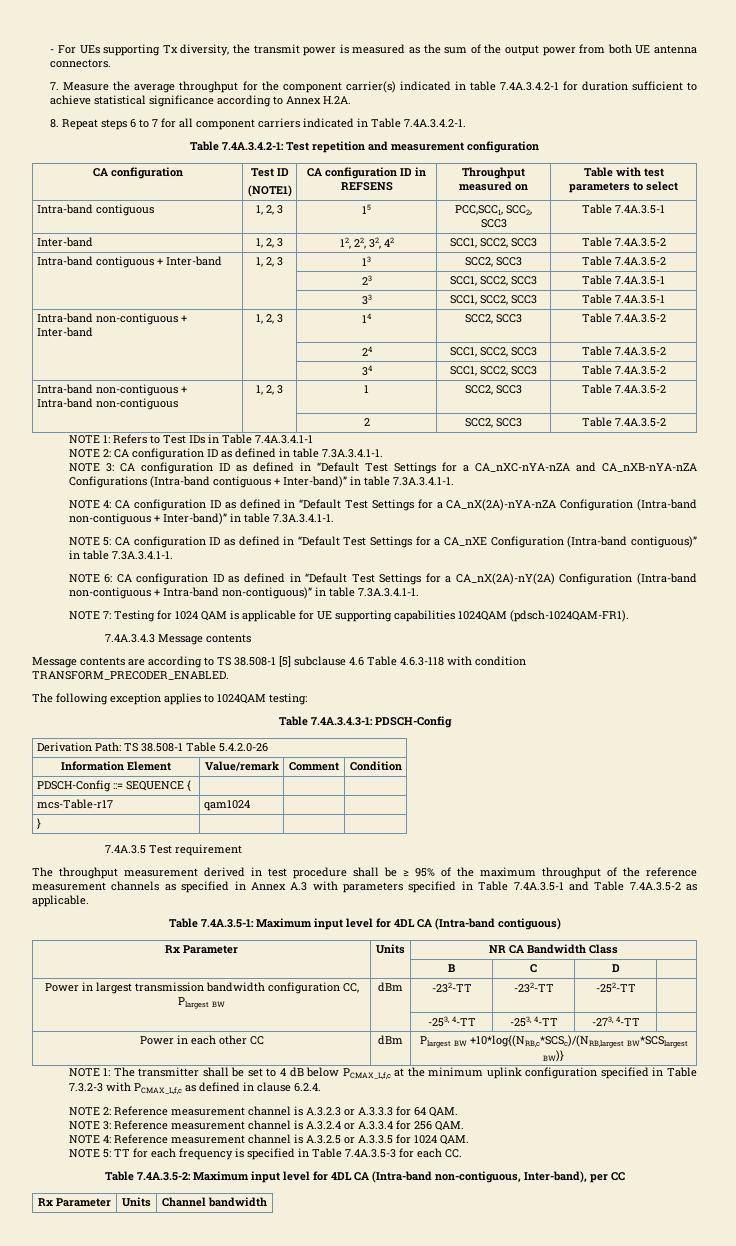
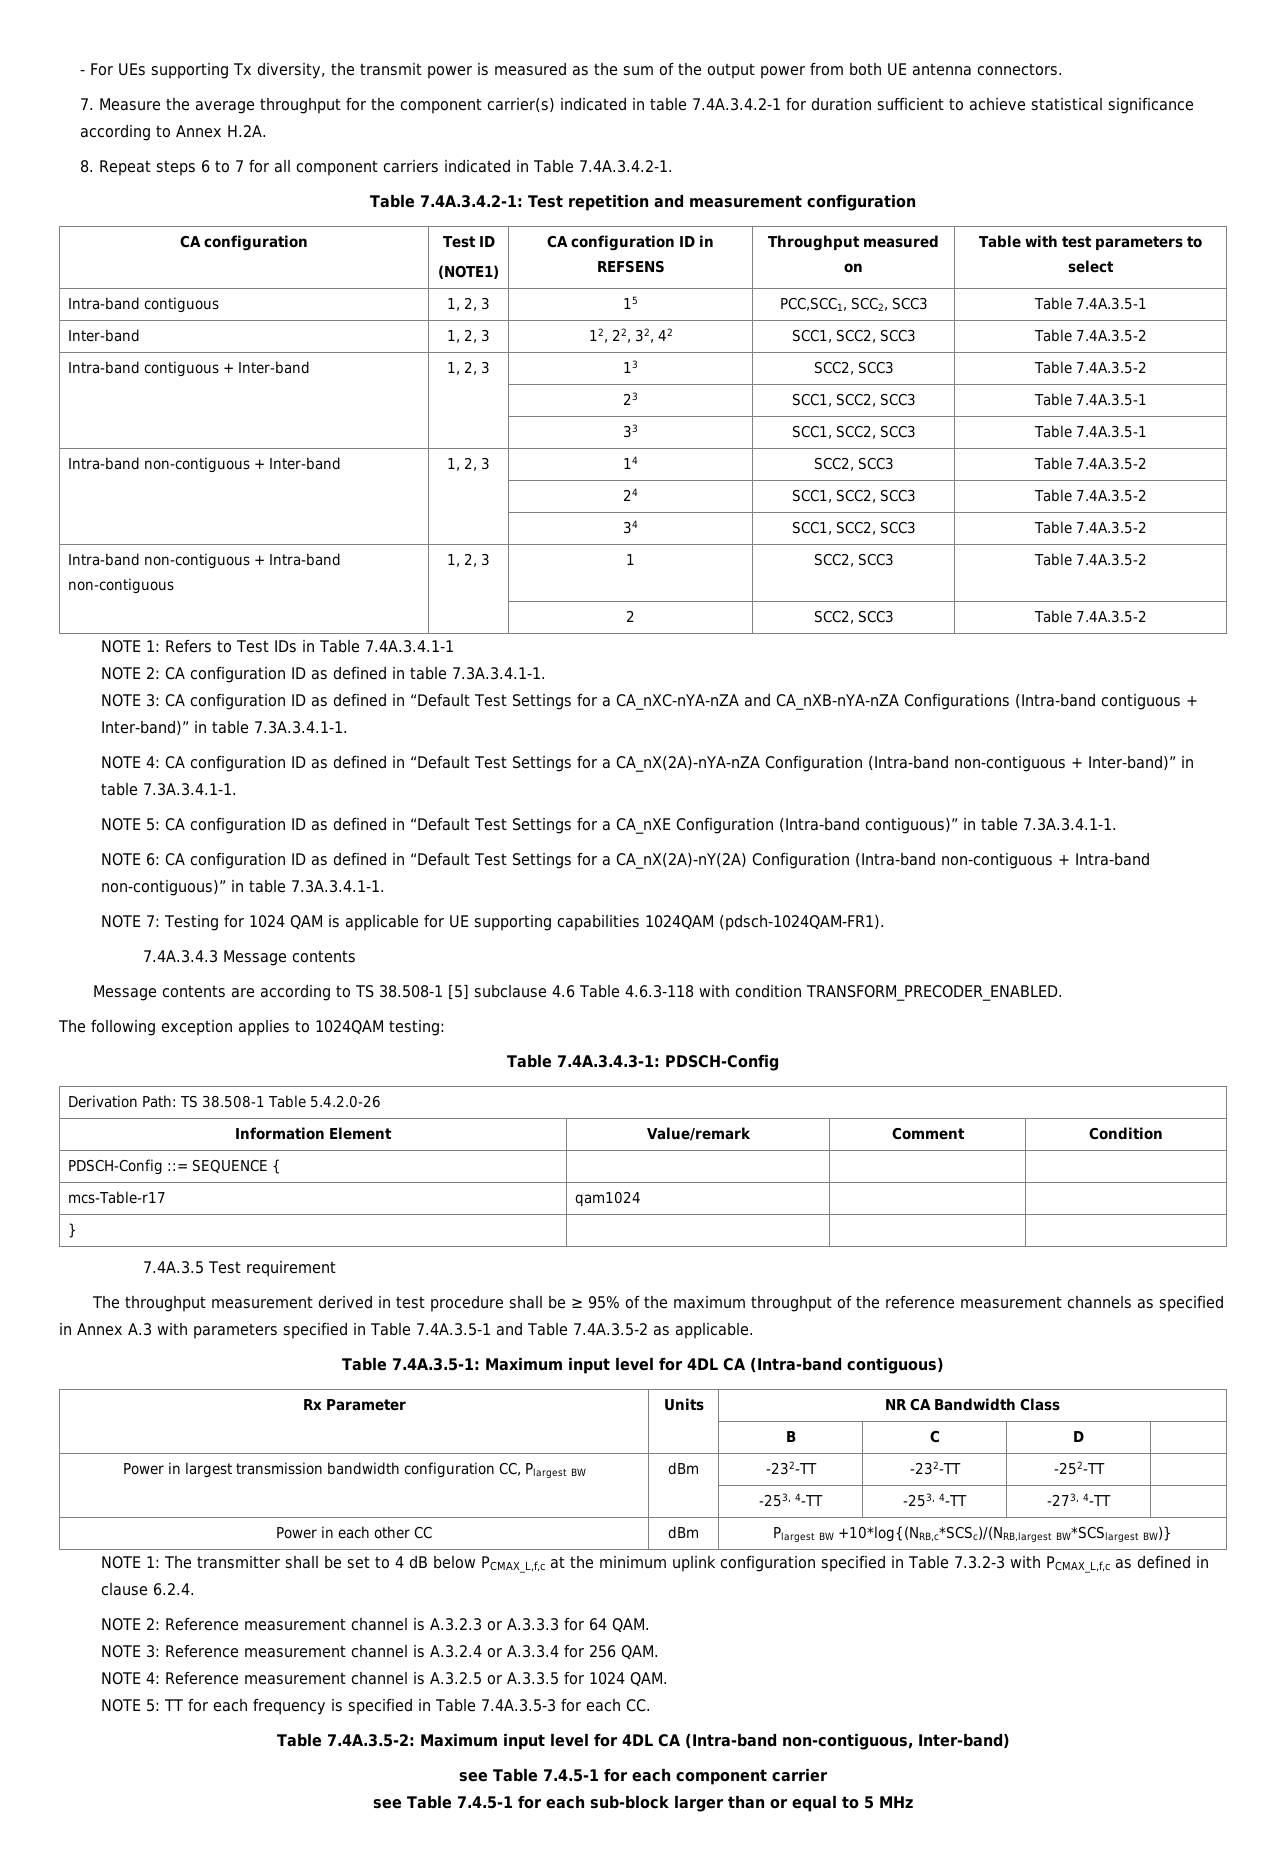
[523,1171,625,1183] [38,1198,111,1207] [122,1197,151,1207] [162,1197,267,1207] Inter-band), per CC // Rx Parameter | Units | Channel bandwidth -> [917,1733,1010,1749] [459,1768,828,1785] [373,1795,913,1812] Inter-band) // see Table 7.4.5-1 for each component carrier // see Table 7.4.5-1 for each sub-block larger than or equal to 5 MHz

